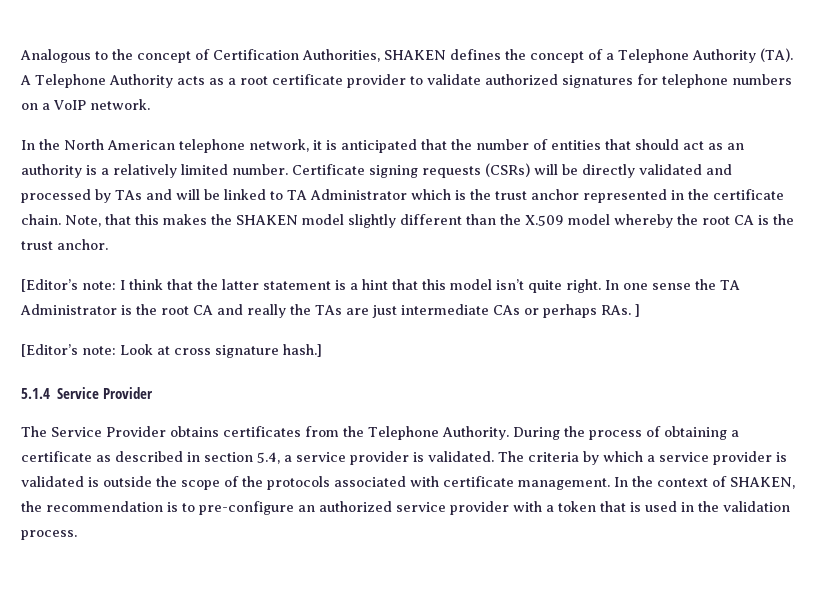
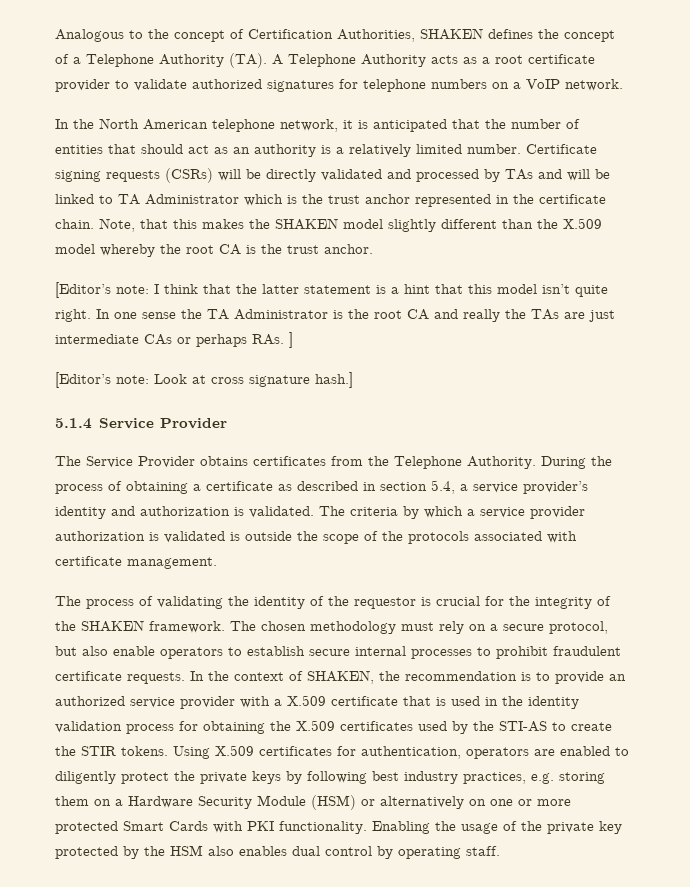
[350,451,409,465] provider -> [523,481,588,494] [55,506,230,519] provider’s identity and authorization
(772, 458) none -> [55,531,145,541] authorization
(610, 484) none -> [55,596,611,609] [55,620,608,634] [55,646,621,659] [55,671,185,684] // The process of validating the identity of the requestor is crucial for the integrity of the SHAKEN framework. The chosen methodology must rely on a secure protocol, but also enable operators to establish secure internal processes to prohibit fraudulent certificate requests.
[199,501,294,515] pre-configure -> [555,671,604,684] provide
[558,501,596,512] token -> [287,695,398,706] X.509 certificate
[723,501,790,512] [21,530,77,540] validation process. -> [528,696,579,709] [55,720,612,734] [55,745,629,759] [55,771,605,784] [55,795,571,810] [55,821,622,834] [55,845,500,859] identity validation process for obtaining the X.509 certificates used by the STI-AS to create the STIR tokens. Using X.509 certificates for authentication, operators are enabled to diligently protect the private keys by following best industry practices, e.g. storing them on a Hardware Security Module (HSM) or alternatively on one or more protected Smart Cards with PKI functionality. Enabling the usage of the private key protected by the HSM also enables dual control by operating staff.

